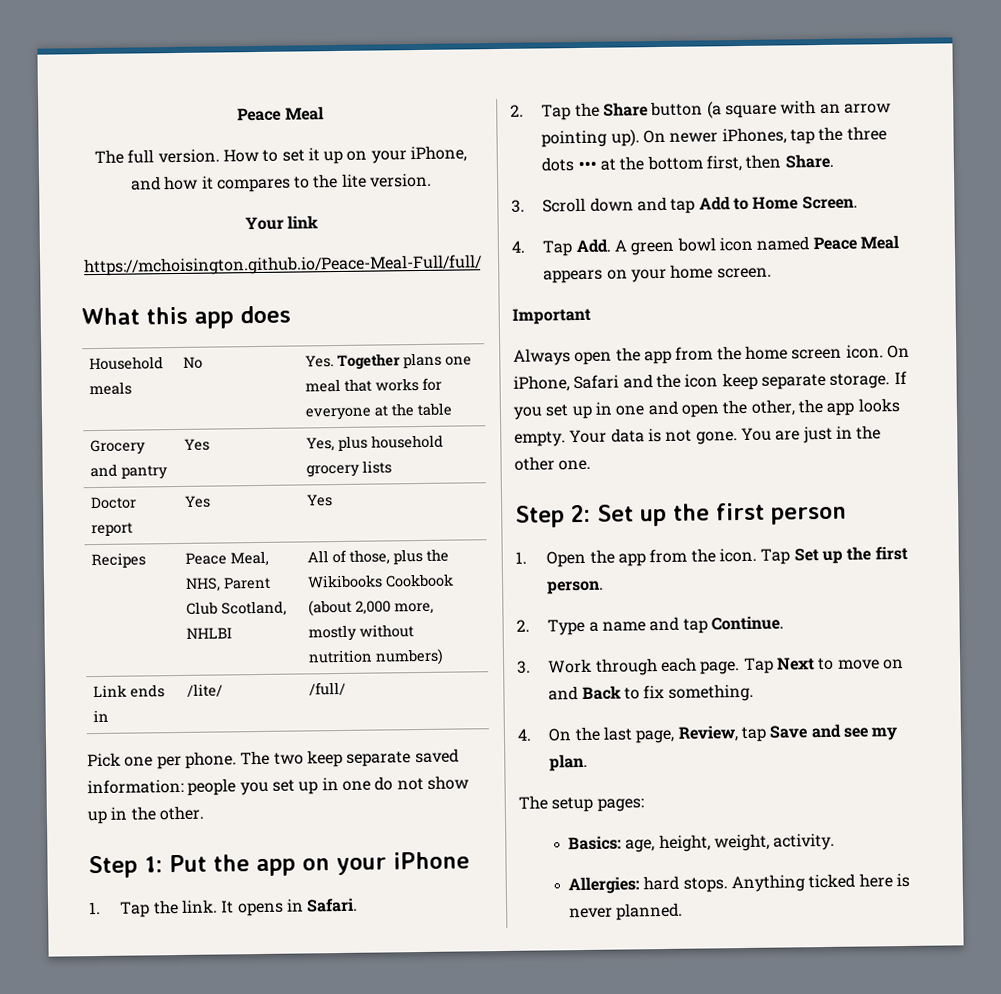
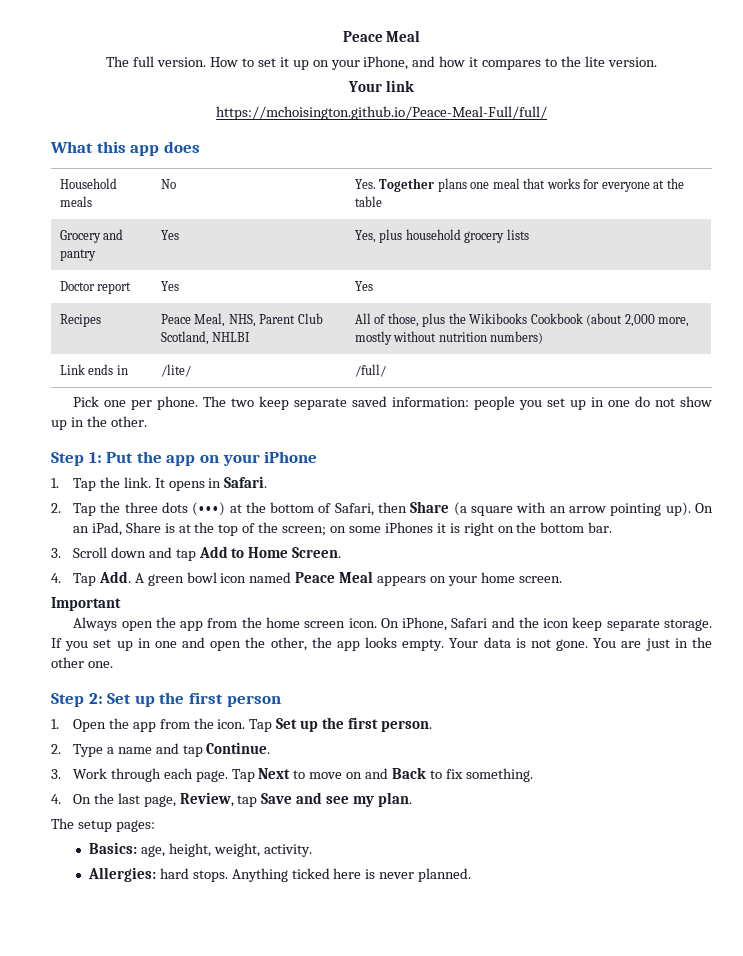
[602,101,704,117] Share button -> [124,501,450,516] three dots (•••) at the bottom of Safari, then Share
[669,126,887,145] [541,153,834,172] newer iPhones, tap the three dots ••• at the bottom first, then Share. -> [72,522,613,536] an iPad, Share is at the top of the screen; on some iPhones it is right on the bottom bar.

